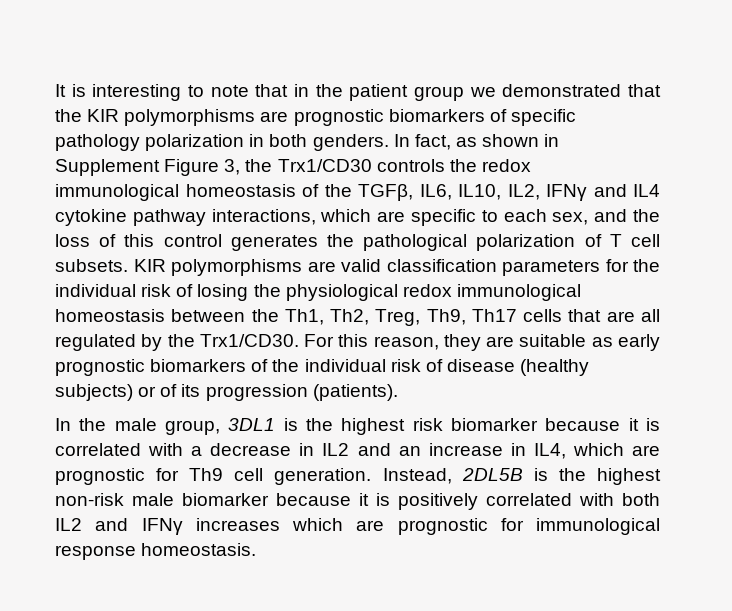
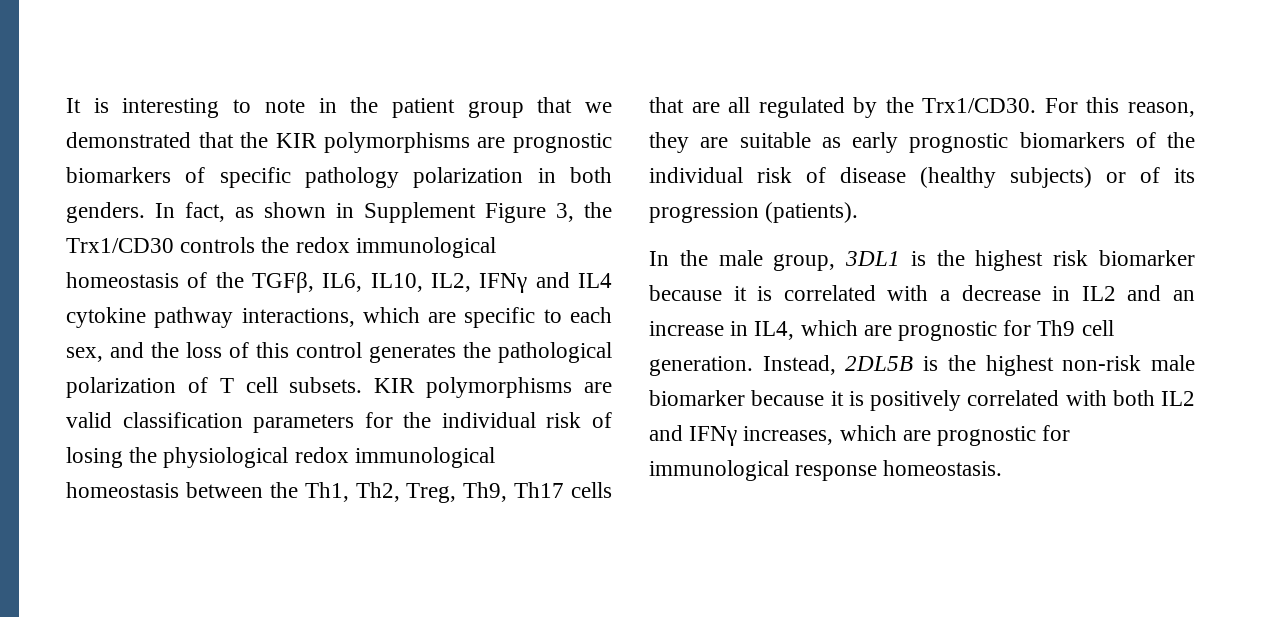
[255,84,289,97] that -> (305, 106) none
(464, 93) none -> [537,97,573,113] that
[195,518,280,531] increases -> [743,426,834,445] increases,

